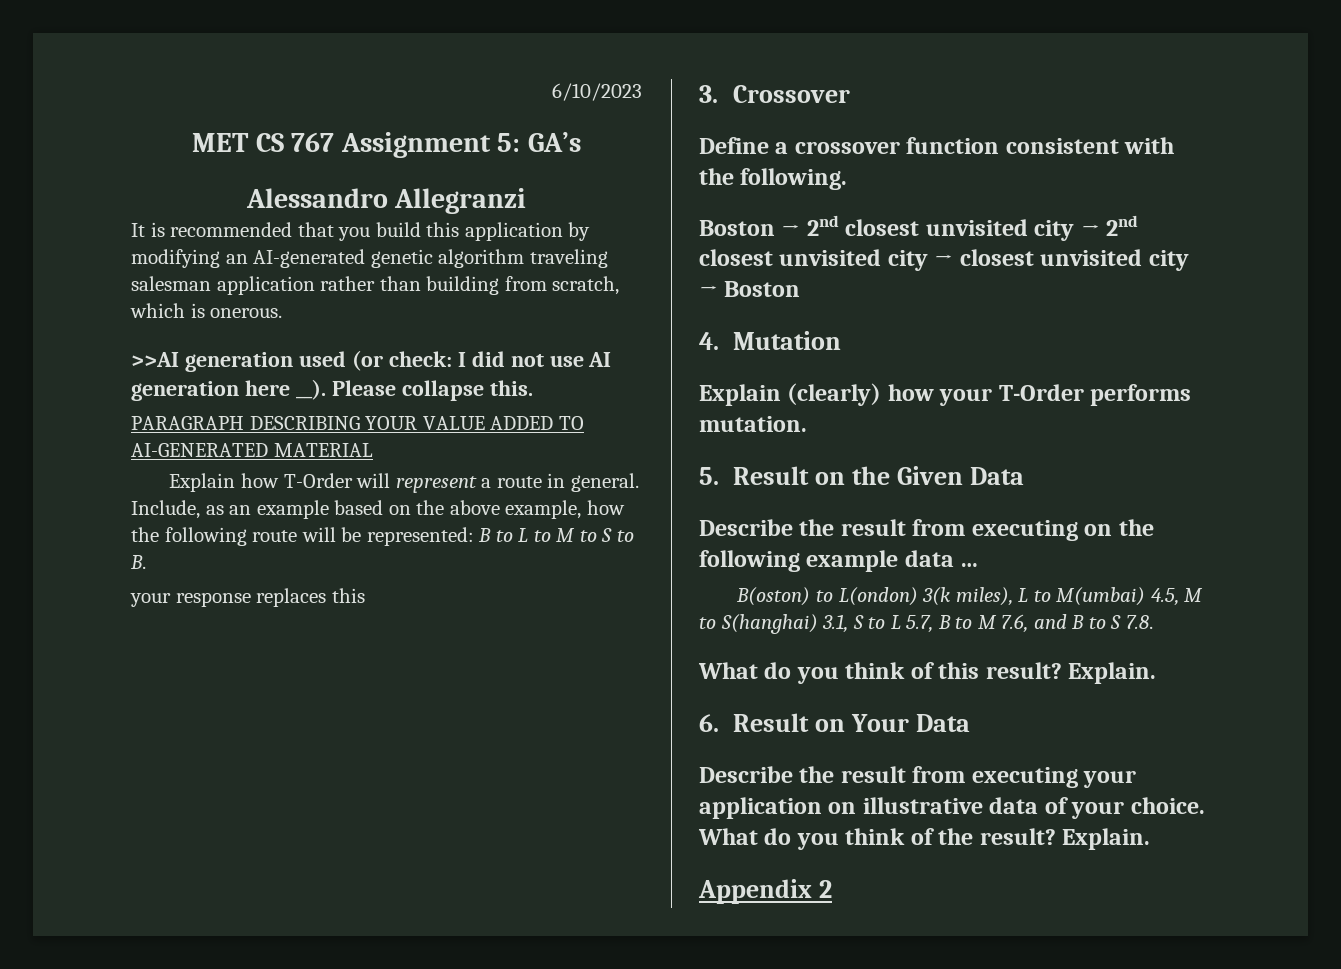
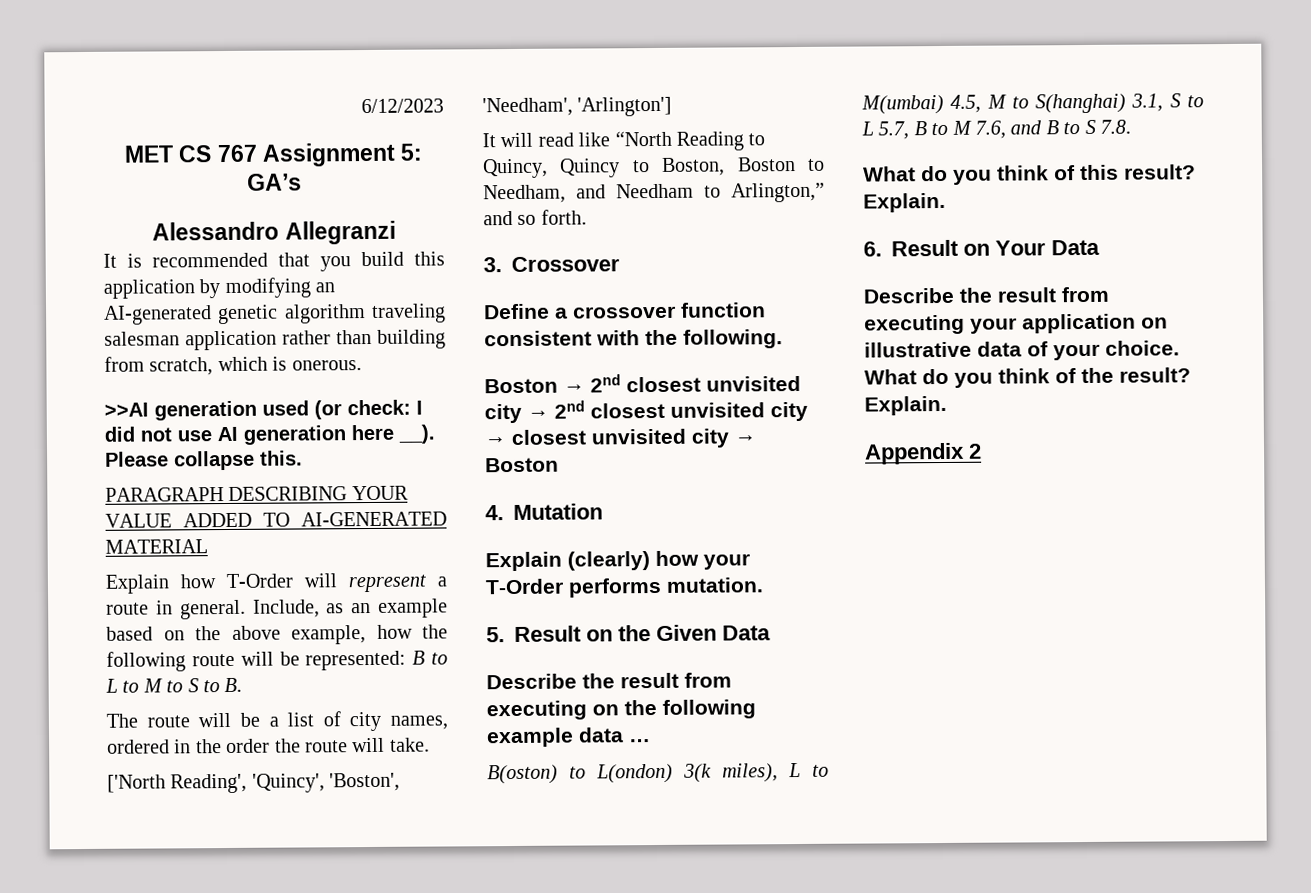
[552,83,642,101] 6/10/2023 -> [361,98,444,114] 6/12/2023
[130,588,365,607] your response replaces this -> [106,711,448,732] [107,737,430,754] [107,772,401,794] [482,96,673,117] [482,130,766,151] [482,157,825,179] [483,182,825,204] [483,209,587,226] The route will be a list of city names, ordered in the order the route will take. // ['North Reading', 'Quincy', 'Boston', 'Needham', 'Arlington'] // It will read like “North Reading to Quincy, Quincy to Boston, Boston to Needham, and Needham to Arlington,” and so forth.

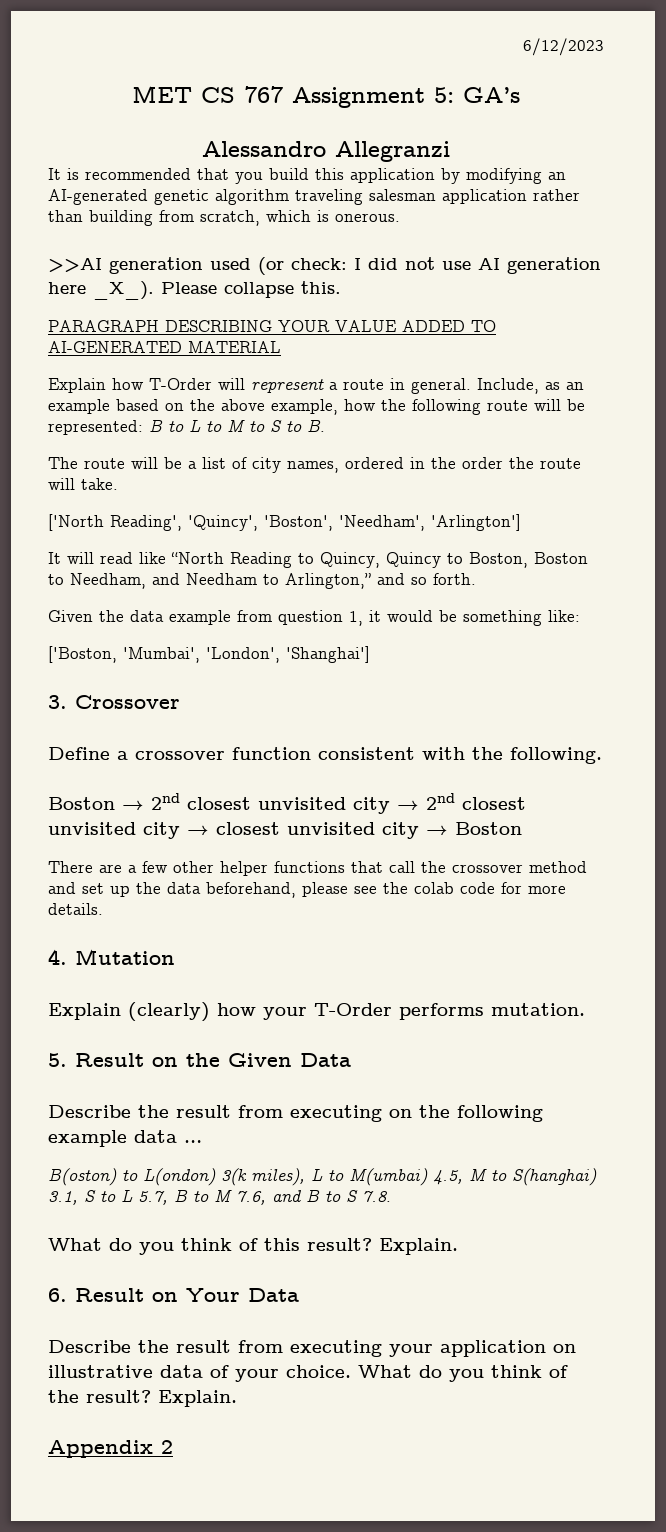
[398,424,435,444] __). -> [93,281,154,300] _X_).
(587, 217) none -> [48,610,580,626] [48,646,370,663] // Given the data example from question 1, it would be something like: // ['Boston, 'Mumbai', 'London', 'Shanghai']
(559, 465) none -> [48,861,587,876] [48,882,566,898] [48,903,103,915] // There are a few other helper functions that call the crossover method and set up the data beforehand, please see the colab code for more details.

